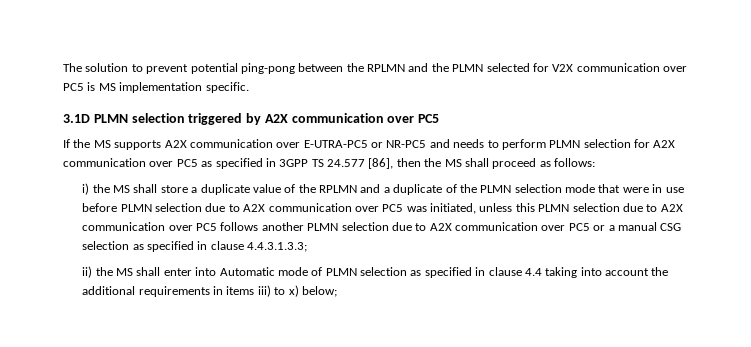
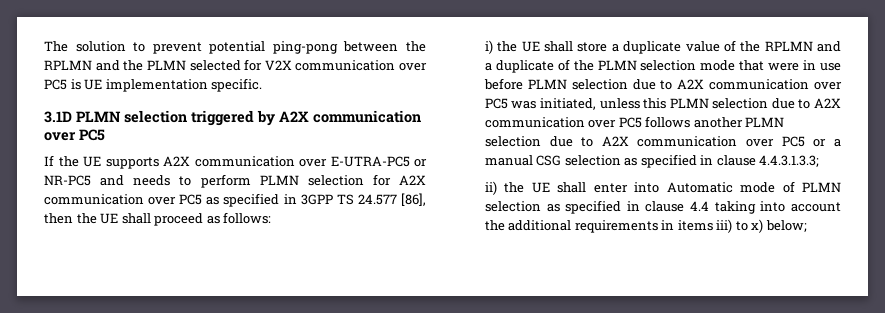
[98,83,116,91] MS -> [84,79,103,90] UE
[93,140,111,148] MS -> [82,156,101,167] UE
[444,159,462,167] MS -> [100,213,119,224] UE
[113,185,131,193] MS -> [521,41,540,52] UE
[116,268,134,276] MS -> [531,182,550,193] UE

